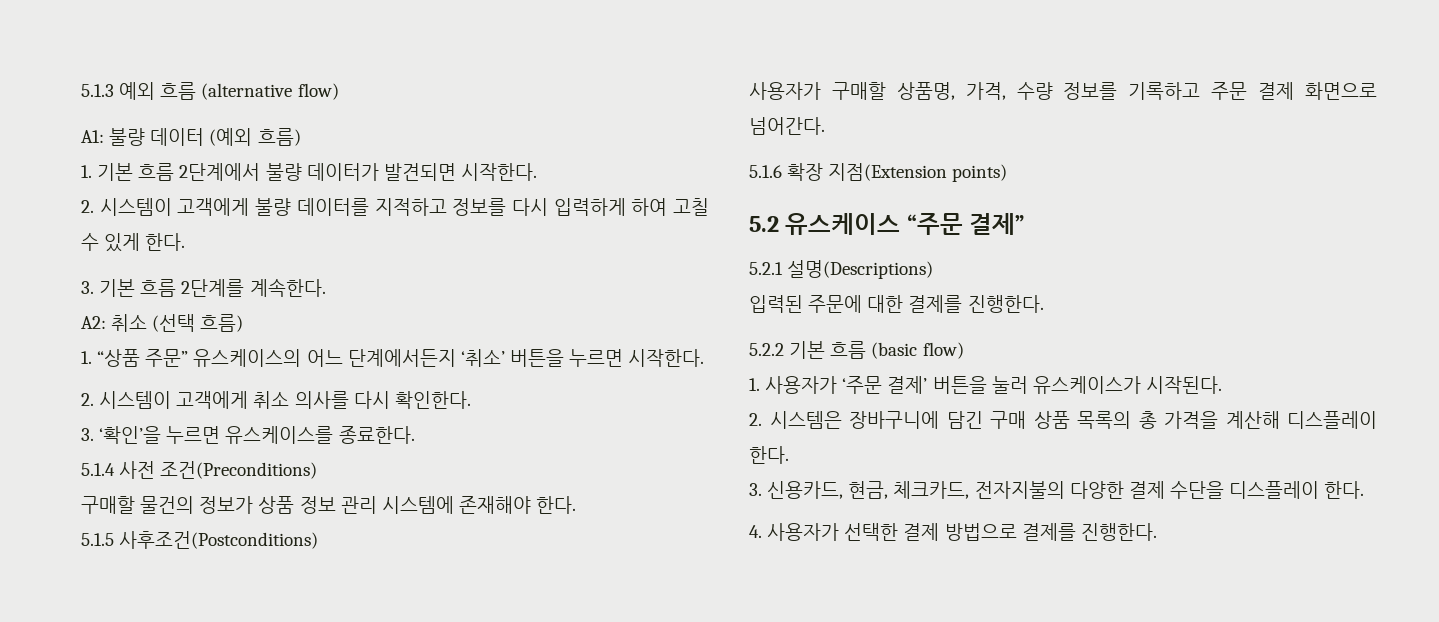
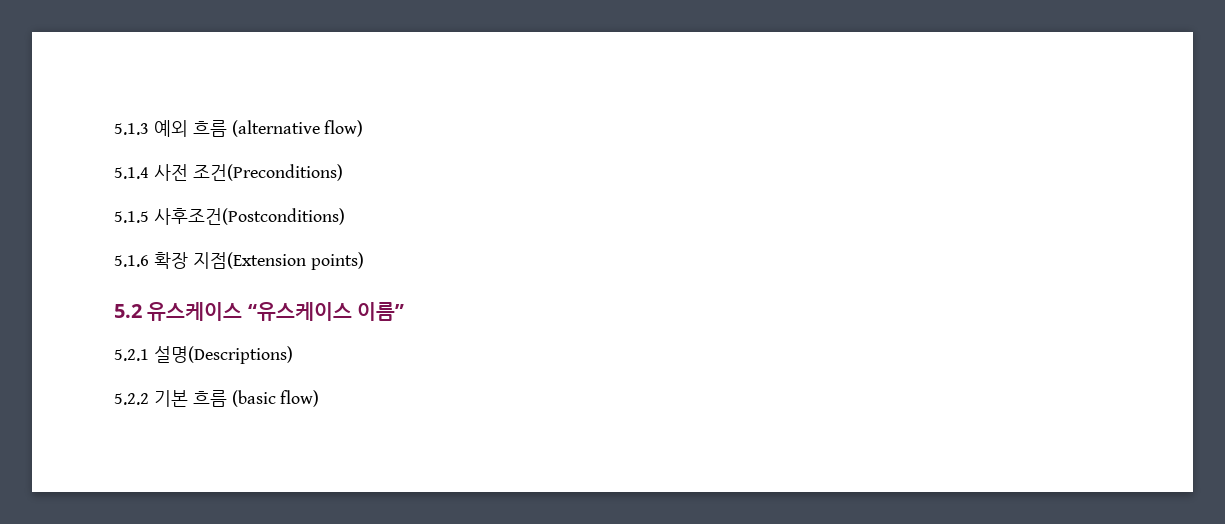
[81,128,301,146] [81,163,537,181] [81,198,710,216] [81,233,186,252] [81,278,326,297] [81,314,244,332] [81,349,705,367] [81,391,471,409] [81,426,415,444] [81,461,318,479] [81,496,577,514] [81,531,319,549] [749,82,1378,100] [749,117,825,135] A1: 불량 데이터 (예외 흐름) // 1. 기본 흐름 2단계에서 불량 데이터가 발견되면 시작한다. // 2. 시스템이 고객에게 불량 데이터를 지적하고 정보를 다시 입력하게 하여 고칠 수 있게 한다. // 3. 기본 흐름 2단계를 계속한다. // A2: 취소 (선택 흐름) // 1. “상품 주문” 유스케이스의 어느 단계에서든지 ‘취소’ 버튼을 누르면 시작한다. // 2. 시스템이 고객에게 취소 의사를 다시 확인한다. // 3. ‘확인’을 누르면 유스케이스를 종료한다. // 5.1.4 사전 조건(Preconditions) // 구매할 물건의 정보가 상품 정보 관리 시스템에 존재해야 한다. // 5.1.5 사후조건(Postconditions) // 사용자가 구매할 상품명, 가격, 수량 정보를 기록하고 주문 결제 화면으로 넘어간다. -> [114,164,343,181] [114,208,345,225] 5.1.4 사전 조건(Preconditions) // 5.1.5 사후조건(Postconditions)
[906,213,1026,235] “주문 결제” -> [247,302,404,321] “유스케이스 이름”
[749,295,1044,313] // 입력된 주문에 대한 결제를 진행한다. -> (293, 355) none
[749,376,1222,394] [749,411,1377,429] [749,446,789,464] [749,481,1365,499] [749,523,1157,541] // 1. 사용자가 ‘주문 결제’ 버튼을 눌러 유스케이스가 시작된다. // 2. 시스템은 장바구니에 담긴 구매 상품 목록의 총 가격을 계산해 디스플레이 한다. // 3. 신용카드, 현금, 체크카드, 전자지불의 다양한 결제 수단을 디스플레이 한다. // 4. 사용자가 선택한 결제 방법으로 결제를 진행한다. -> (320, 398) none

